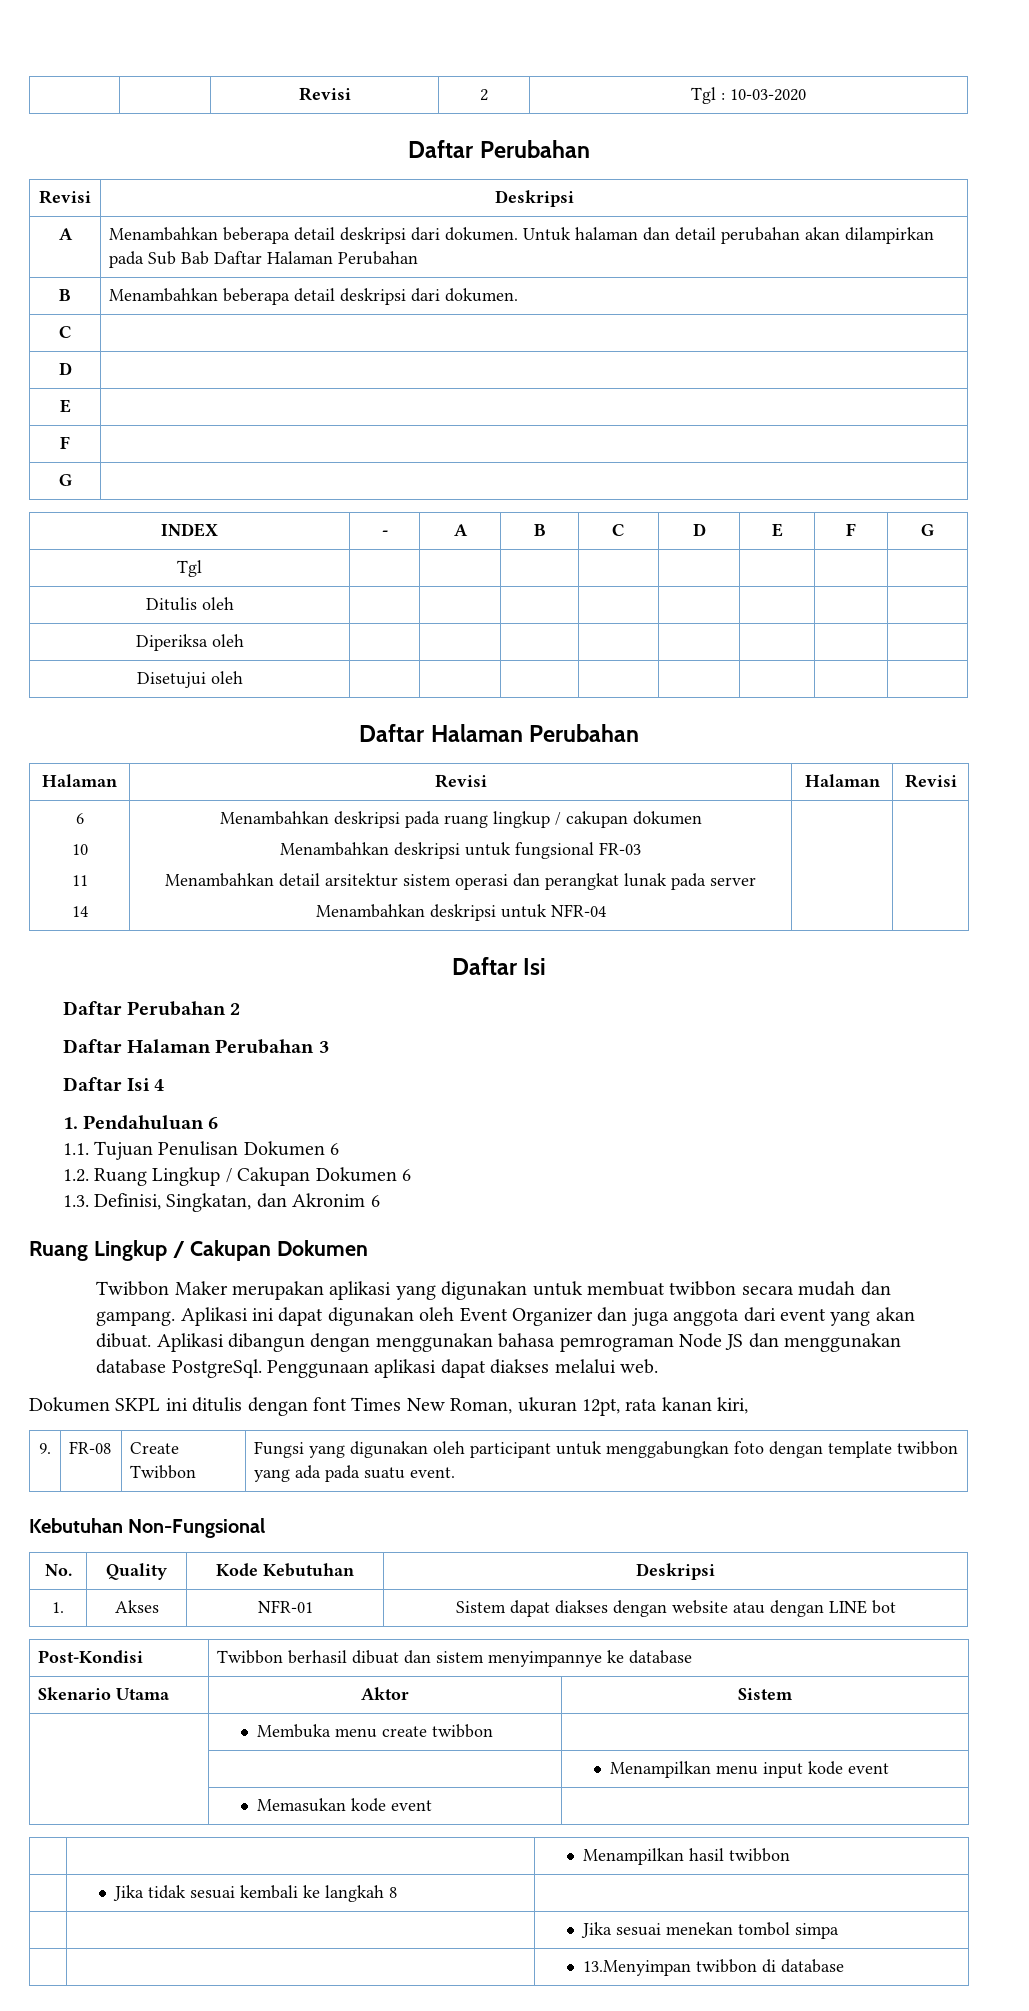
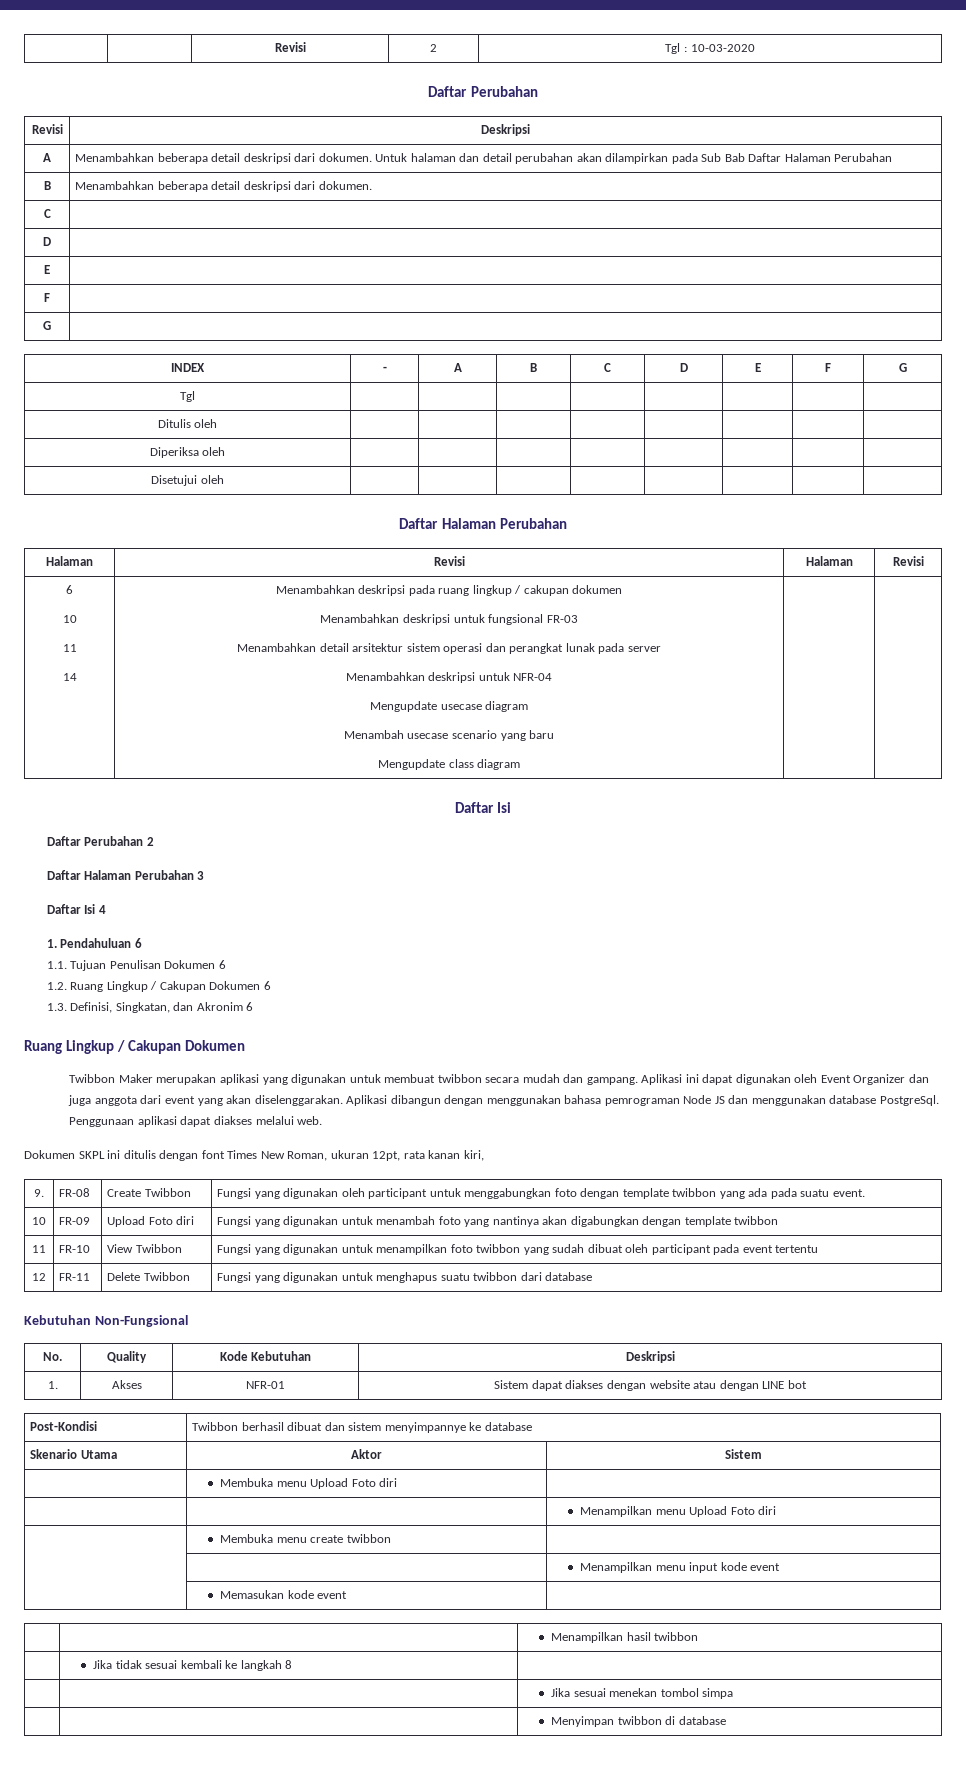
(606, 910) none -> [369,701,529,712] [343,730,555,741] [377,759,521,770] // Mengupdate usecase diagram // Menambah usecase scenario yang baru // Mengupdate class diagram
[96,1333,152,1348] dibuat. -> [254,1095,343,1106] diselenggarakan.
(456, 1472) none -> [32,1217,46,1225] [59,1217,91,1225] [107,1216,195,1227] [217,1216,779,1227] [32,1245,46,1253] [59,1245,91,1253] [107,1244,182,1253] [217,1244,819,1255] [32,1273,46,1281] [59,1273,91,1281] [107,1272,190,1281] [217,1272,593,1283] // 10 | FR-09 | Upload Foto diri | Fungsi yang digunakan untuk menambah foto yang nantinya akan digabungkan dengan template twibbon // 11 | FR-10 | View Twibbon | Fungsi yang digunakan untuk menampilkan foto twibbon yang sudah dibuat oleh participant pada event tertentu // 12 | FR-11 | Delete Twibbon | Fungsi yang digunakan untuk menghapus suatu twibbon dari database
(794, 1694) none -> [220,1478,398,1489] [580,1506,777,1517] // | Membuka menu Upload Foto diri | // | | Menampilkan menu Upload Foto diri
[583,1960,692,1976] 13.Menyimpan -> [551,1716,615,1727] Menyimpan

